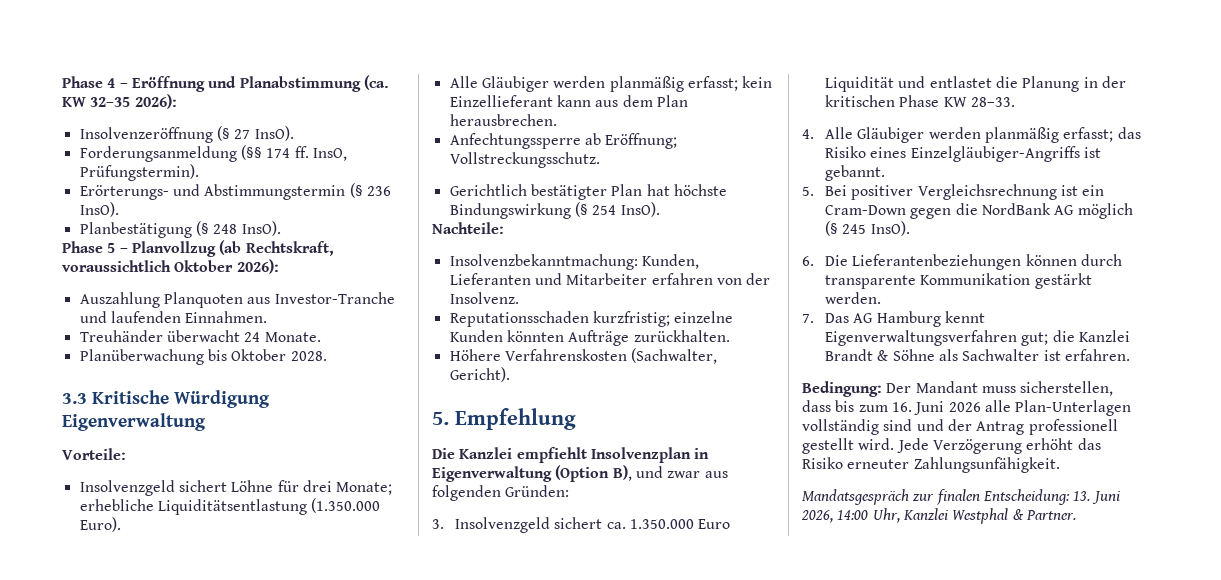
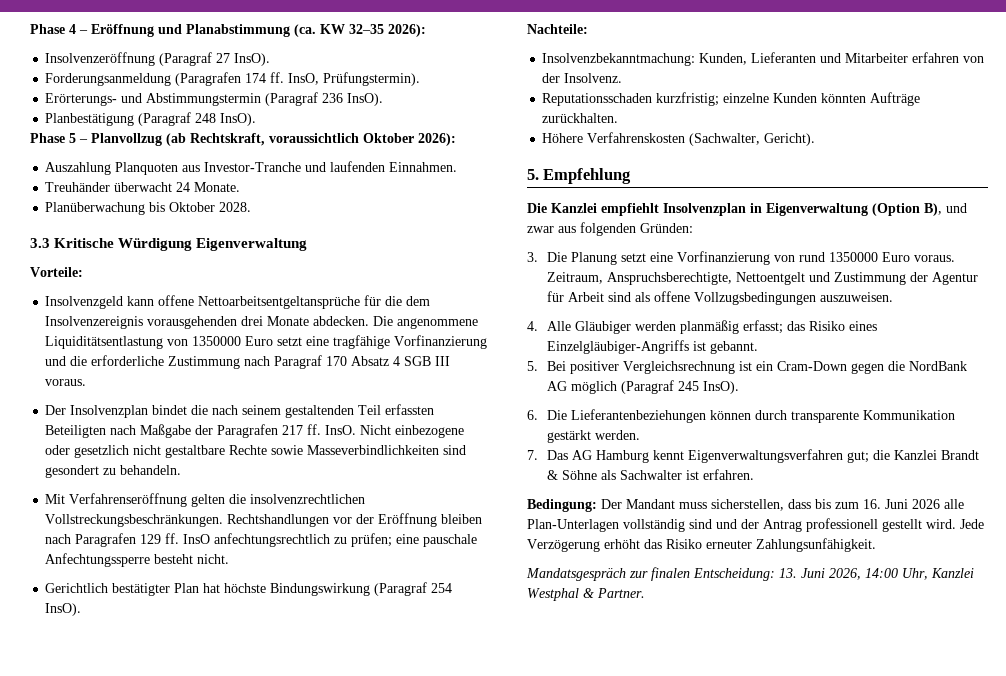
[216,126,230,141] (§ -> [159,52,213,66] (Paragraf
[240,145,262,160] (§§ -> [175,72,242,86] (Paragrafen
[349,183,363,198] (§ -> [265,92,319,106] (Paragraf
[195,221,209,236] (§ -> [138,112,192,126] (Paragraf
[178,480,393,495] [79,498,381,515] [79,517,121,532] [449,76,773,92] [449,95,688,107] [449,114,557,126] [449,133,678,149] [449,152,600,168] sichert Löhne für drei Monate; erhebliche Liquiditätsentlastung (1.350.000 Euro). // Alle Gläubiger werden planmäßig erfasst; kein Einzellieferant kann aus dem Plan herausbrechen. // Anfechtungssperre ab Eröffnung; Vollstreckungsschutz. -> [127,295,431,309] [45,316,479,329] [45,335,488,349] [45,355,451,369] [45,379,87,386] [45,404,435,418] [45,424,465,438] [45,445,467,458] [45,465,182,478] [45,493,366,507] [45,513,483,527] [45,533,478,547] [45,553,230,567] kann offene Nettoarbeitsentgeltansprüche für die dem Insolvenzereignis vorausgehenden drei Monate abdecken. Die angenommene Liquiditätsentlastung von 1350000 Euro setzt eine tragfähige Vorfinanzierung und die erforderliche Zustimmung nach Paragraf 170 Absatz 4 SGB III voraus. // Der Insolvenzplan bindet die nach seinem gestaltenden Teil erfassten Beteiligten nach Maßgabe der Paragrafen 217 ff. InsO. Nicht einbezogene oder gesetzlich nicht gestaltbare Rechte sowie Masseverbindlichkeiten sind gesondert zu behandeln. // Mit Verfahrenseröffnung gelten die insolvenzrechtlichen Vollstreckungsbeschränkungen. Rechtshandlungen vor der Eröffnung bleiben nach Paragrafen 129 ff. InsO anfechtungsrechtlich zu prüfen; eine pauschale Anfechtungssperre besteht nicht.
[574,202,588,217] (§ -> [374,582,428,596] (Paragraf
[455,517,731,533] [825,76,1126,92] [825,95,1016,107] Insolvenzgeld sichert ca. 1.350.000 Euro Liquidität und entlastet die Planung in der kritischen Phase KW 28–33. -> [547,251,956,265] [547,272,979,285] [547,291,894,305] Die Planung setzt eine Vorfinanzierung von rund 1350000 Euro voraus. Zeitraum, Anspruchsberechtigte, Nettoentgelt und Zustimmung der Agentur für Arbeit sind als offene Vollzugsbedingungen auszuweisen.
[825,221,839,236] (§ -> [621,380,675,394] (Paragraf

